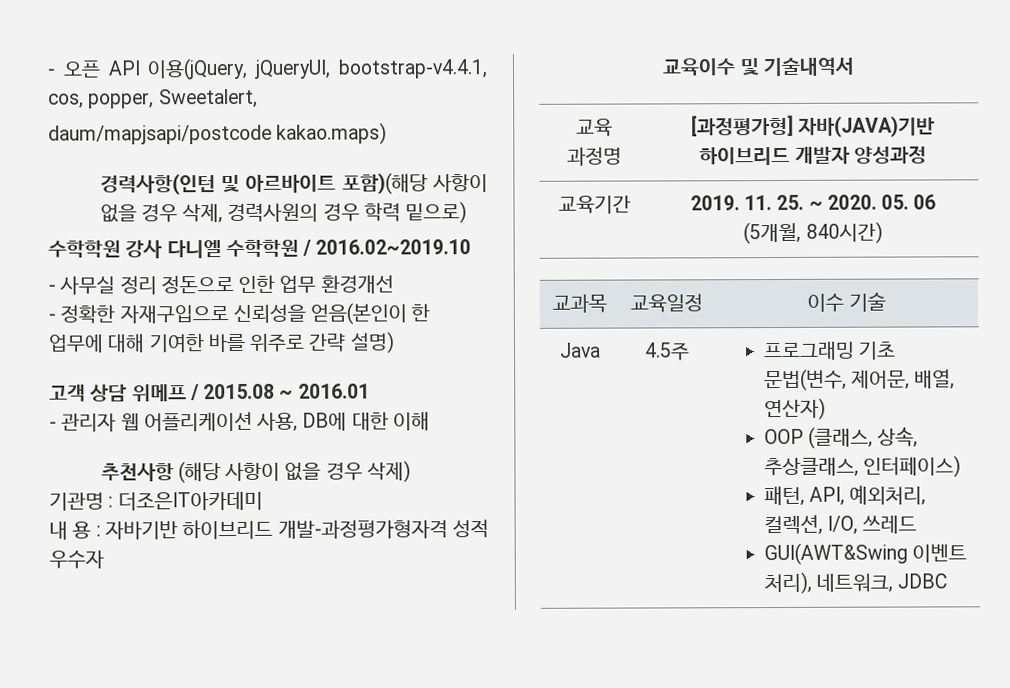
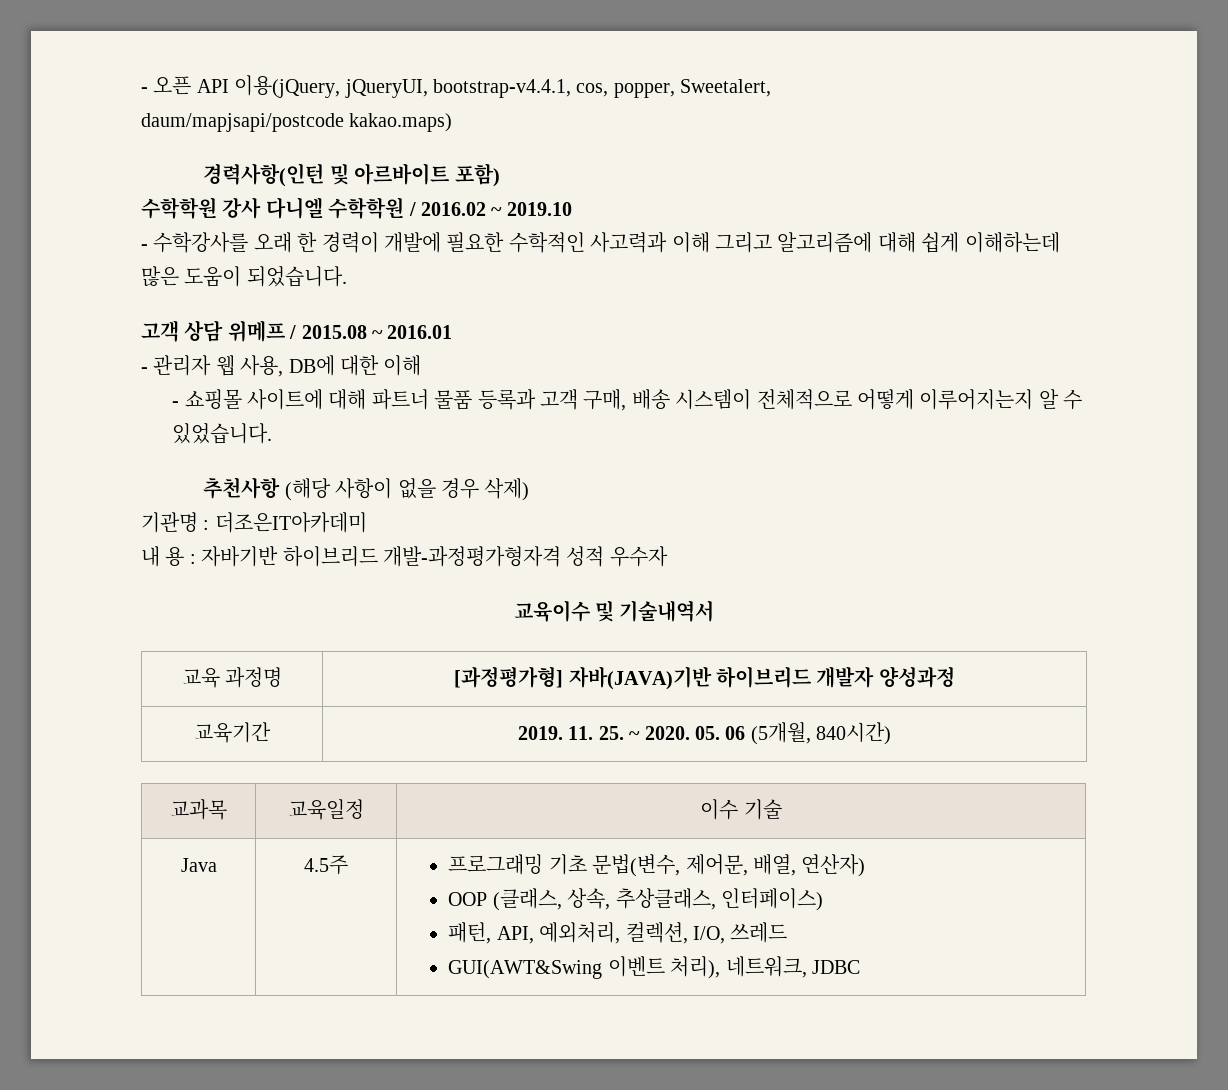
[341,172,488,195] [99,201,468,224] 포함)(해당 사항이 없을 경우 삭제, 경력사원의 경우 학력 밑으로) -> [454,163,500,187] 포함)
[315,239,472,255] [48,274,394,295] [48,302,431,325] [48,331,395,354] 2016.02~2019.10 // - 사무실 정리 정돈으로 인한 업무 환경개선 // - 정확한 자재구입으로 신뢰성을 얻음(본인이 한 업무에 대해 기여한 바를 위주로 간략 설명) -> [421,202,572,216] [141,232,1060,253] [141,266,347,287] 2016.02 ~ 2019.10 // - 수학강사를 오래 한 경력이 개발에 필요한 수학적인 사고력과 이해 그리고 알고리즘에 대해 쉽게 이해하는데 많은 도움이 되었습니다.
[143,411,253,432] 어플리케이션 -> (235, 365) none
(430, 421) none -> [172,389,1083,411] [172,423,273,444] // - 쇼핑몰 사이트에 대해 파트너 물품 등록과 고객 구매, 배송 시스템이 전체적으로 어떻게 이루어지는지 알 수 있었습니다.

